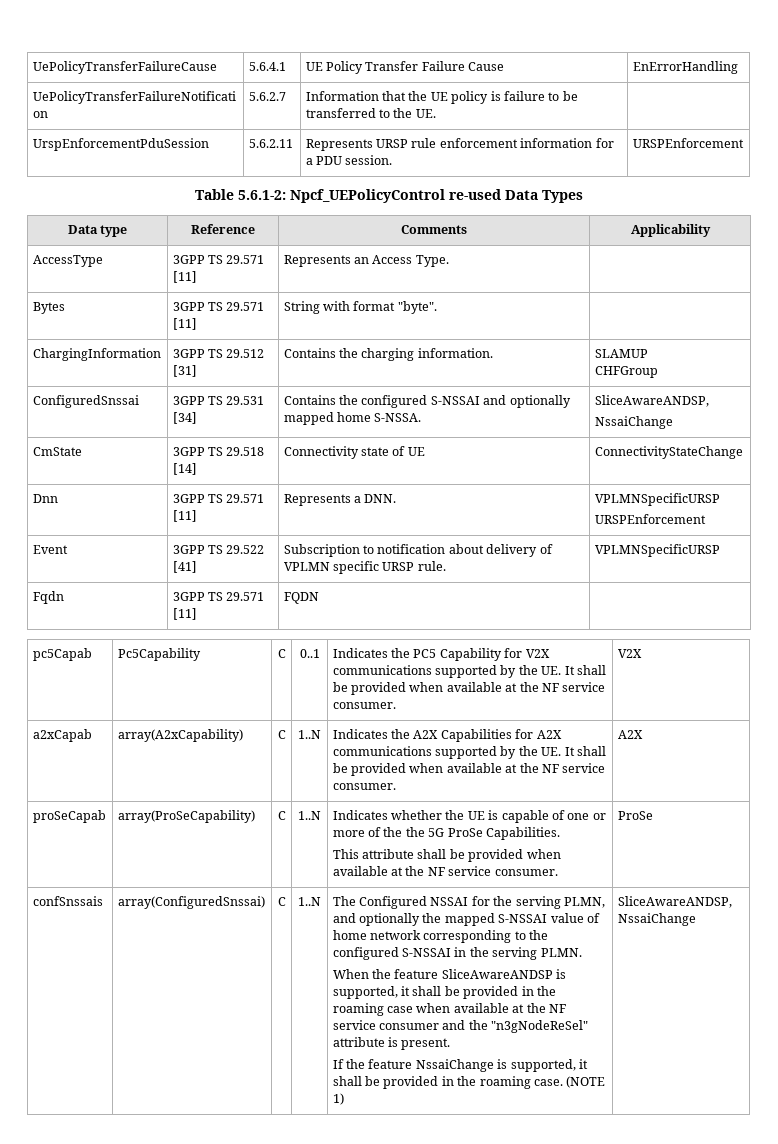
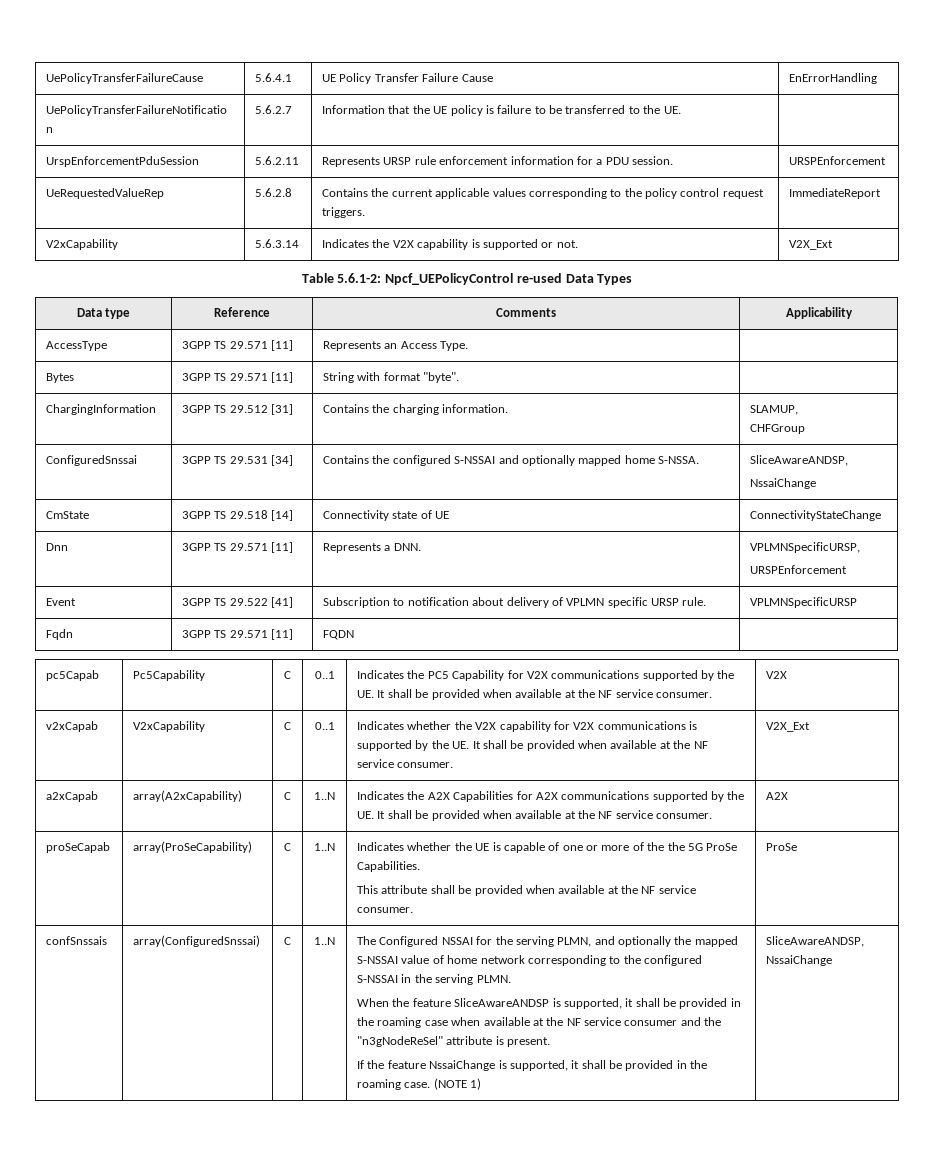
(744, 143) none -> [46,188,165,199] [255,188,293,197] [322,188,764,199] [322,207,366,218] [789,188,882,199] [46,239,119,250] [255,239,300,248] [322,239,578,250] [789,240,834,250] // UeRequestedValueRep | 5.6.2.8 | Contains the current applicable values corresponding to the policy control request triggers. | ImmediateReport // V2xCapability | 5.6.3.14 | Indicates the V2X capability is supported or not. | V2X_Ext
[594,349,648,358] SLAMUP -> [750,405,799,415] SLAMUP,
[594,493,720,506] VPLMNSpecificURSP -> [750,542,861,553] VPLMNSpecificURSP,
(642, 653) none -> [46,721,99,732] [133,721,206,732] [284,722,291,730] [314,722,335,730] [357,721,698,732] [357,740,708,751] [357,759,454,768] [766,722,811,732] // v2xCapab | V2xCapability | C | 0..1 | Indicates whether the V2X capability for V2X communications is supported by the UE. It shall be provided when available at the NF service consumer. | V2X_Ext

